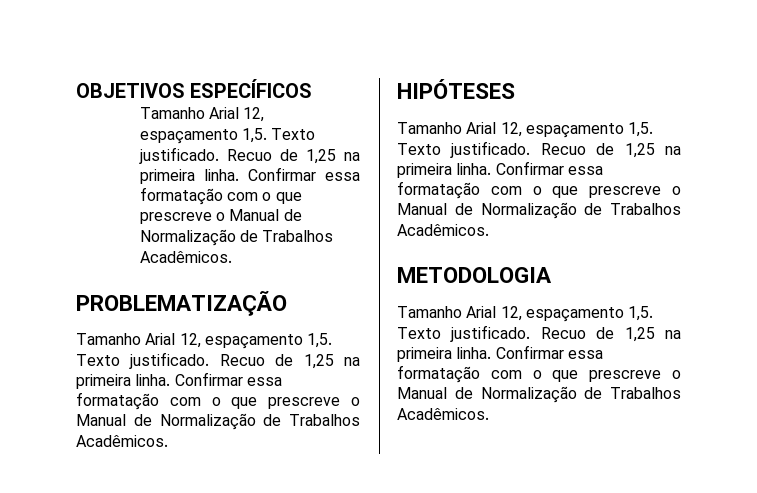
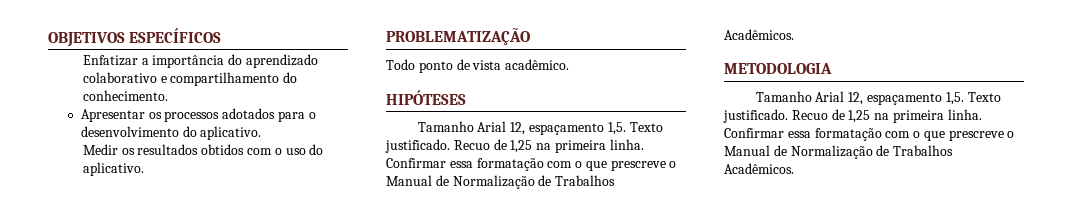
[139,107,265,122] [139,128,316,144] [138,147,360,164] [139,167,361,184] [139,187,302,205] [139,209,302,224] [139,229,334,246] [139,251,232,263] [76,290,287,316] [76,333,333,349] [76,352,360,369] [76,372,282,389] [76,392,361,410] [76,413,360,430] [76,435,168,447] Tamanho Arial 12, espaçamento 1,5. Texto justificado. Recuo de 1,25 na primeira linha. Confirmar essa formatação com o que prescreve o Manual de Normalização de Trabalhos Acadêmicos. // PROBLEMATIZAÇÃO // Tamanho Arial 12, espaçamento 1,5. Texto justificado. Recuo de 1,25 na primeira linha. Confirmar essa formatação com o que prescreve o Manual de Normalização de Trabalhos Acadêmicos. -> [82,54,319,68] [82,72,298,86] [82,90,168,101] [80,108,316,122] [80,126,262,140] [82,144,324,155] [82,162,144,176] [386,28,530,45] [386,59,570,73] Enfatizar a importância do aprendizado colaborativo e compartilhamento do conhecimento. // Apresentar os processos adotados para o desenvolvimento do aplicativo. // Medir os resultados obtidos com o uso do aplicativo. // PROBLEMATIZAÇÃO // Todo ponto de vista acadêmico.

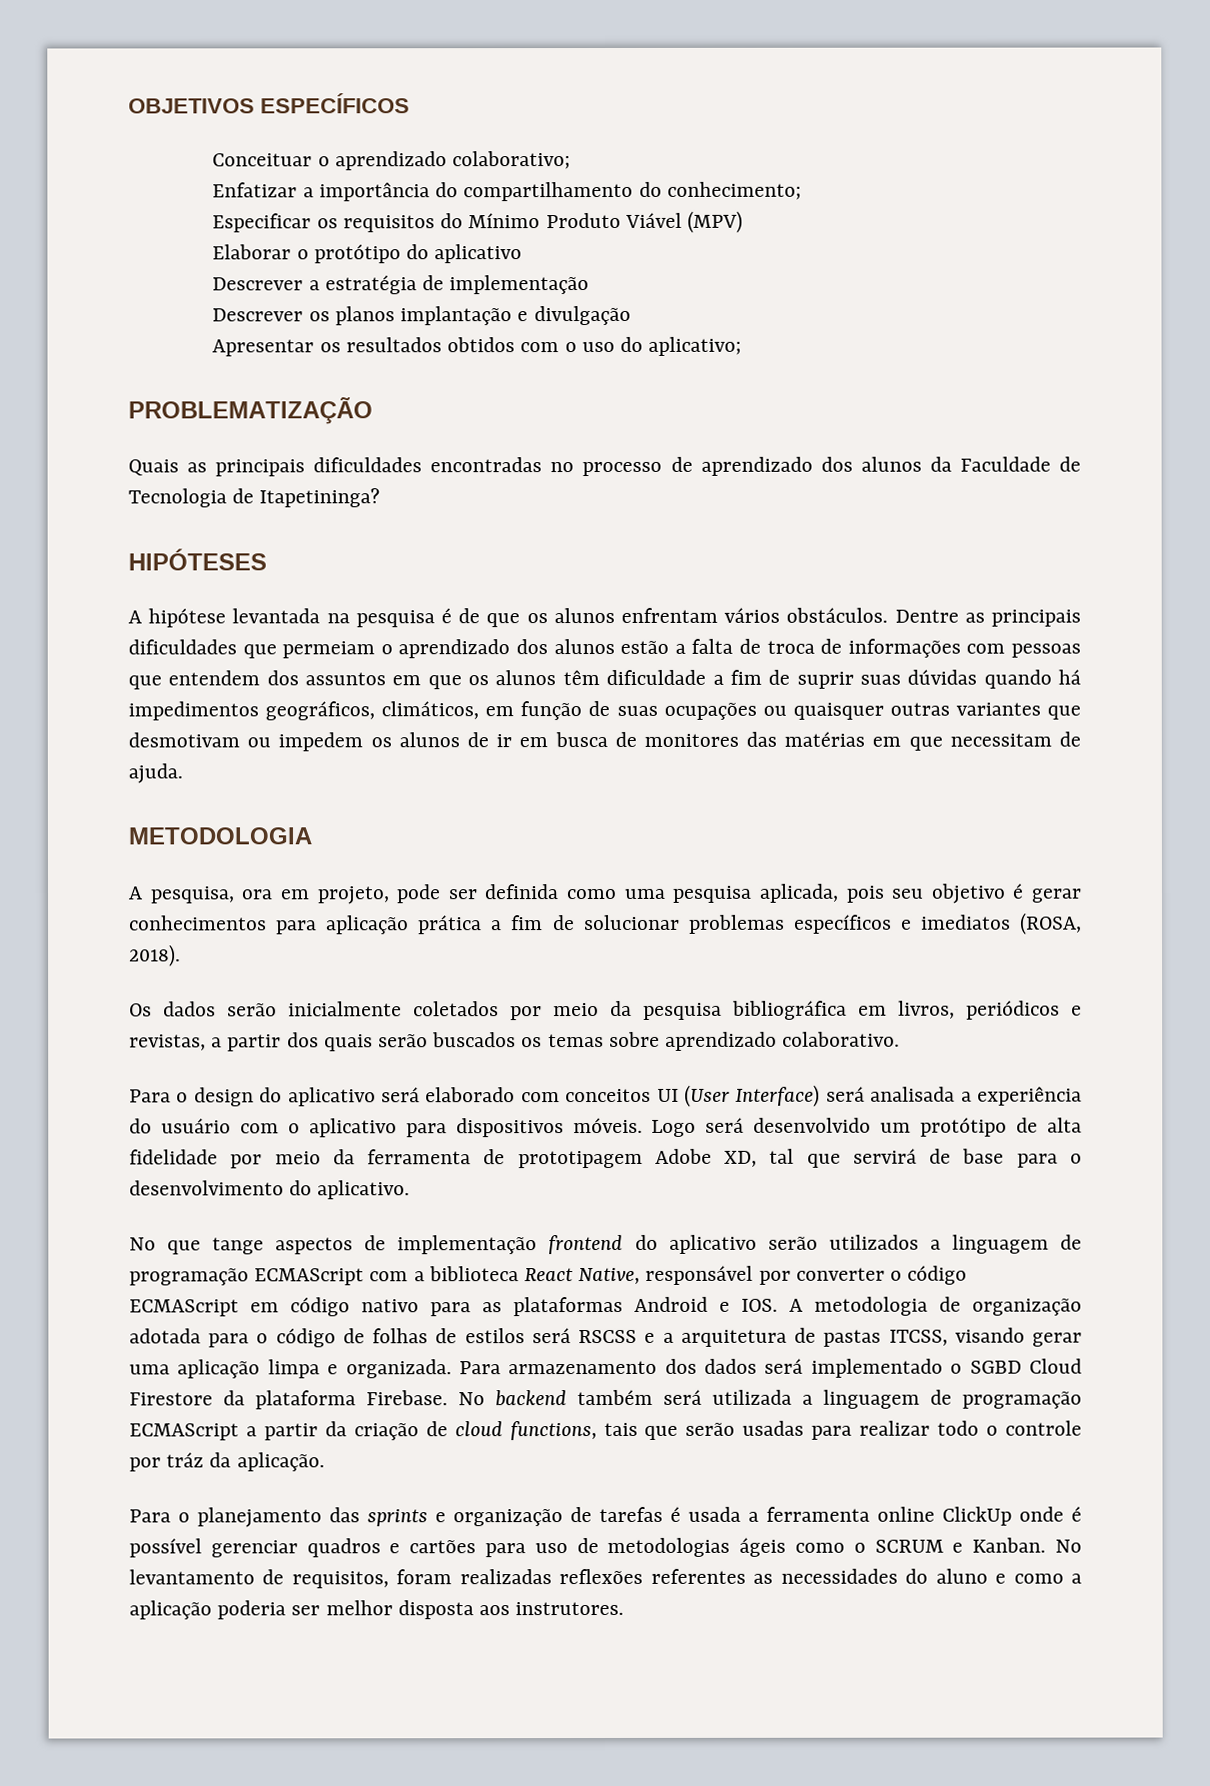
(222, 35) none -> [212,151,572,171] // Conceituar o aprendizado colaborativo;
[246,54,319,68] [82,72,298,86] [82,90,168,101] [80,108,316,122] [80,126,262,140] [82,144,118,155] aprendizado colaborativo e compartilhamento do conhecimento. // Apresentar os processos adotados para o desenvolvimento do aplicativo. // Medir -> [463,181,802,202] [212,210,743,233] [212,244,523,264] [212,275,590,295] [212,305,631,326] [212,339,315,357] compartilhamento do conhecimento; // Especificar os requisitos do Mínimo Produto Viável (MPV) // Elaborar o protótipo do aplicativo // Descrever a estratégia de implementação // Descrever os planos implantação e divulgação // Apresentar
[82,162,144,176] aplicativo. -> [648,336,743,356] aplicativo;
[386,59,570,73] [386,90,466,105] [417,121,663,135] [385,139,644,153] [386,158,677,171] [386,175,616,189] [724,29,794,40] [724,63,832,74] [755,91,1001,105] [723,109,982,123] [724,128,1015,141] [724,145,954,159] [724,163,794,174] Todo ponto de vista acadêmico. // HIPÓTESES // Tamanho Arial 12, espaçamento 1,5. Texto justificado. Recuo de 1,25 na primeira linha. Confirmar essa formatação com o que prescreve o Manual de Normalização de Trabalhos Acadêmicos. // METODOLOGIA // Tamanho Arial 12, espaçamento 1,5. Texto justificado. Recuo de 1,25 na primeira linha. Confirmar essa formatação com o que prescreve o Manual de Normalização de Trabalhos Acadêmicos. -> [128,456,1082,477] [128,488,381,508] [128,548,267,571] [128,607,1081,628] [128,638,1082,659] [128,669,1082,690] [128,700,1081,721] [128,731,1081,752] [128,763,183,784] [128,827,312,845] [128,883,1082,905] [129,912,1082,935] [129,944,181,967] [129,1000,1082,1021] [129,1031,901,1052] [129,1084,1082,1107] [129,1117,1082,1138] [129,1148,1082,1169] [129,1180,411,1200] [129,1234,1082,1255] [129,1265,968,1286] [129,1296,1082,1317] [129,1327,1082,1348] [129,1358,1082,1379] [129,1389,1082,1410] [129,1420,1082,1441] [129,1452,325,1472] [129,1506,1082,1528] [129,1537,1082,1558] [129,1568,1082,1589] [129,1600,625,1620] Quais as principais dificuldades encontradas no processo de aprendizado dos alunos da Faculdade de Tecnologia de Itapetininga? // HIPÓTESES // A hipótese levantada na pesquisa é de que os alunos enfrentam vários obstáculos. Dentre as principais dificuldades que permeiam o aprendizado dos alunos estão a falta de troca de informações com pessoas que entendem dos assuntos em que os alunos têm dificuldade a fim de suprir suas dúvidas quando há impedimentos geográficos, climáticos, em função de suas ocupações ou quaisquer outras variantes que desmotivam ou impedem os alunos de ir em busca de monitores das matérias em que necessitam de ajuda. // METODOLOGIA // A pesquisa, ora em projeto, pode ser definida como uma pesquisa aplicada, pois seu objetivo é gerar conhecimentos para aplicação prática a fim de solucionar problemas específicos e imediatos (ROSA, 2018). // Os dados serão inicialmente coletados por meio da pesquisa bibliográfica em livros, periódicos e revistas, a partir dos quais serão buscados os temas sobre aprendizado colaborativo. // Para o design do aplicativo será elaborado com conceitos UI (User Interface) será analisada a experiência do usuário com o aplicativo para dispositivos móveis. Logo será desenvolvido um protótipo de alta fidelidade por meio da ferramenta de prototipagem Adobe XD, tal que servirá de base para o desenvolvimento do aplicativo. // No que tange aspectos de implementação frontend do aplicativo serão utilizados a linguagem de programação ECMAScript com a biblioteca React Native, responsável por converter o código ECMAScript em código nativo para as plataformas Android e IOS. A metodologia de organização adotada para o código de folhas de estilos será RSCSS e a arquitetura de pastas ITCSS, visando gerar uma aplicação limpa e organizada. Para armazenamento dos dados será implementado o SGBD Cloud Firestore da plataforma Firebase. No backend também será utilizada a linguagem de programação ECMAScript a partir da criação de cloud functions, tais que serão usadas para realizar todo o controle por tráz da aplicação. // Para o planejamento das sprints e organização de tarefas é usada a ferramenta online ClickUp onde é possível gerenciar quadros e cartões para uso de metodologias ágeis como o SCRUM e Kanban. No levantamento de requisitos, foram realizadas reflexões referentes as necessidades do aluno e como a aplicação poderia ser melhor disposta aos instrutores.

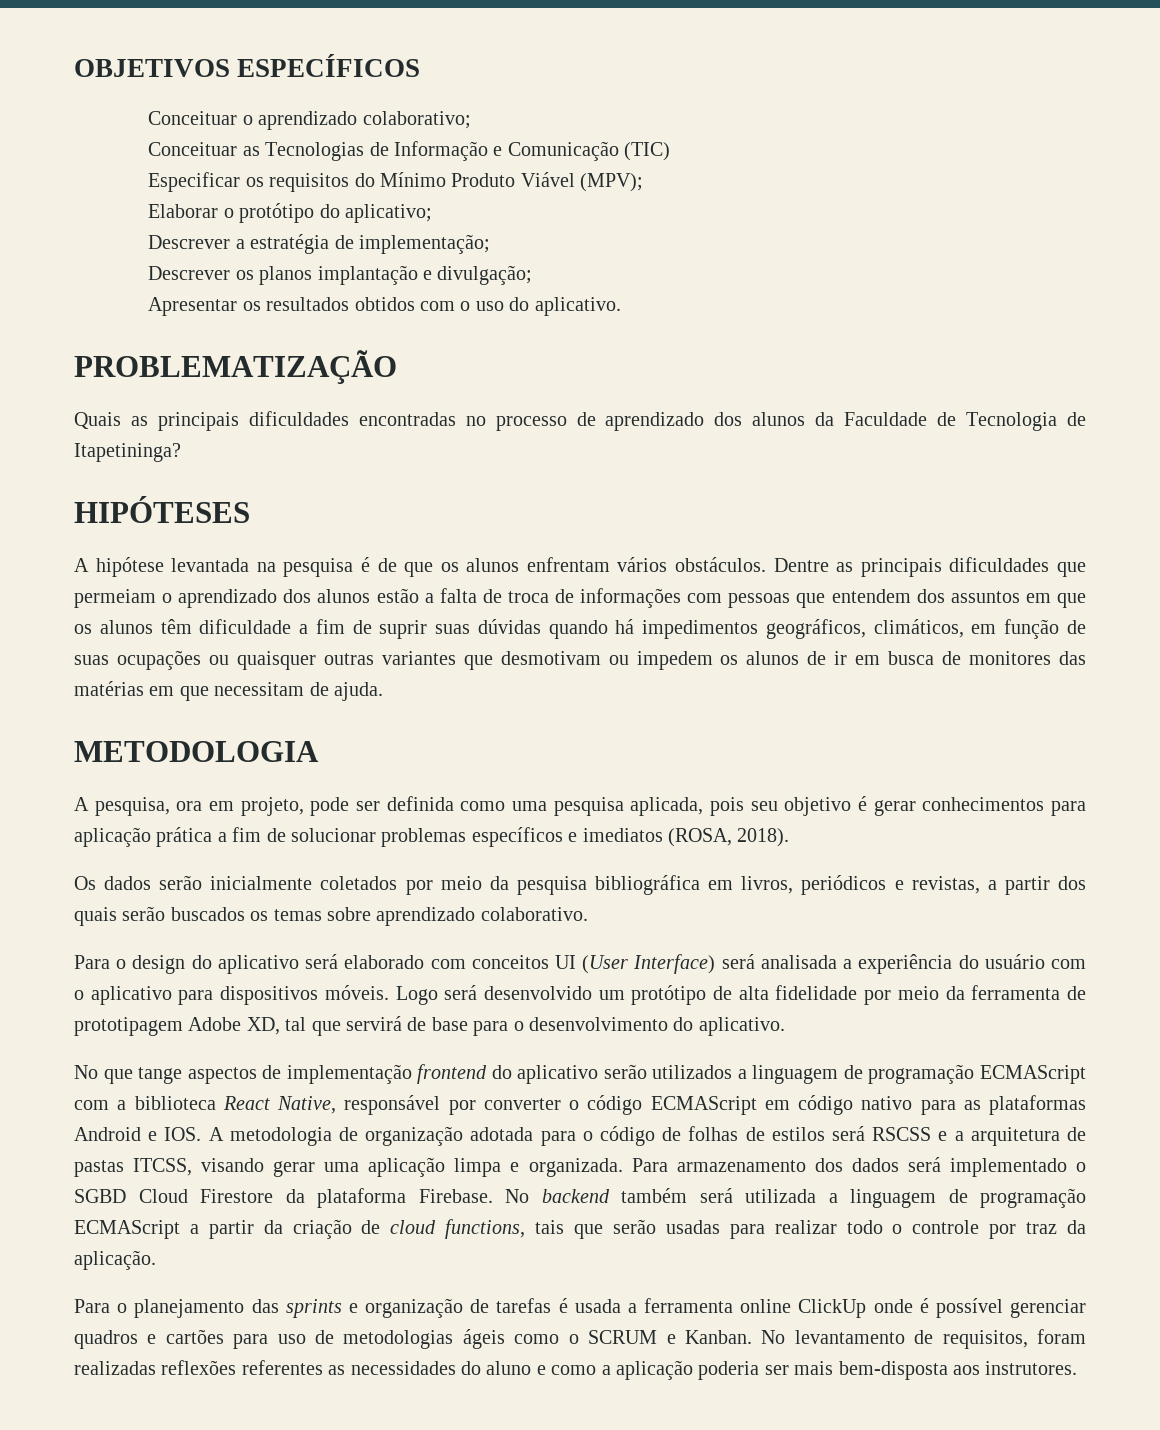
[212,181,802,202] Enfatizar a importância do compartilhamento do conhecimento; -> [148,141,671,161] Conceituar as Tecnologias de Informação e Comunicação (TIC)
[686,210,743,233] (MPV) -> [580,173,644,192] (MPV);
[434,244,523,264] aplicativo -> [345,204,433,223] aplicativo;
[449,275,590,295] implementação -> [359,234,491,254] implementação;
[533,305,631,326] divulgação -> [437,265,533,285] divulgação;
[648,336,743,356] aplicativo; -> [534,297,621,316] aplicativo.
[166,1452,205,1468] tráz -> [1026,1222,1058,1234] traz
[325,1600,474,1620] melhor disposta -> [794,1361,948,1380] mais bem-disposta

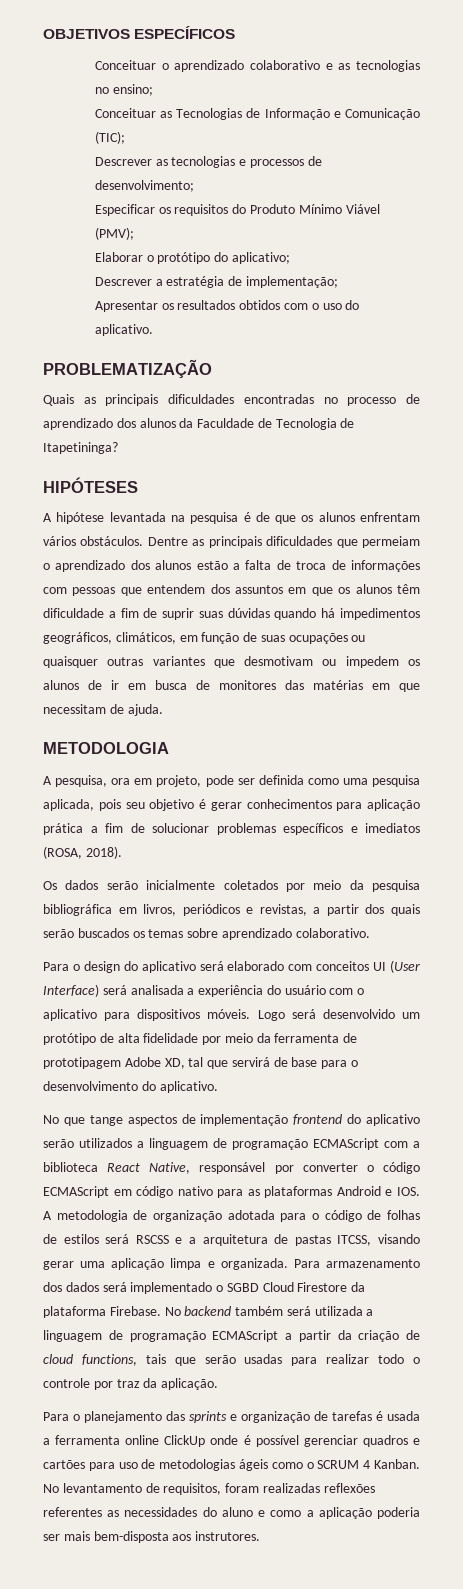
[362,111,471,129] colaborativo; -> [249,60,420,72] [94,84,153,96] colaborativo e as tecnologias no ensino;
[624,142,671,161] (TIC) -> [94,131,125,144] [94,156,322,168] [94,180,194,192] (TIC); // Descrever as tecnologias e processos de desenvolvimento;
[380,172,644,192] Mínimo Produto Viável (MPV); -> [249,204,380,214] [94,227,134,240] Produto Mínimo Viável (PMV);
[148,265,533,285] // Descrever os planos implantação e divulgação; -> (338, 282) none
[666,1334,676,1344] e -> [363,1460,371,1469] 4

